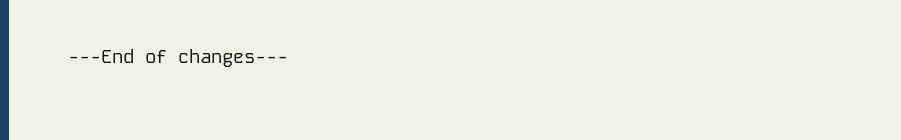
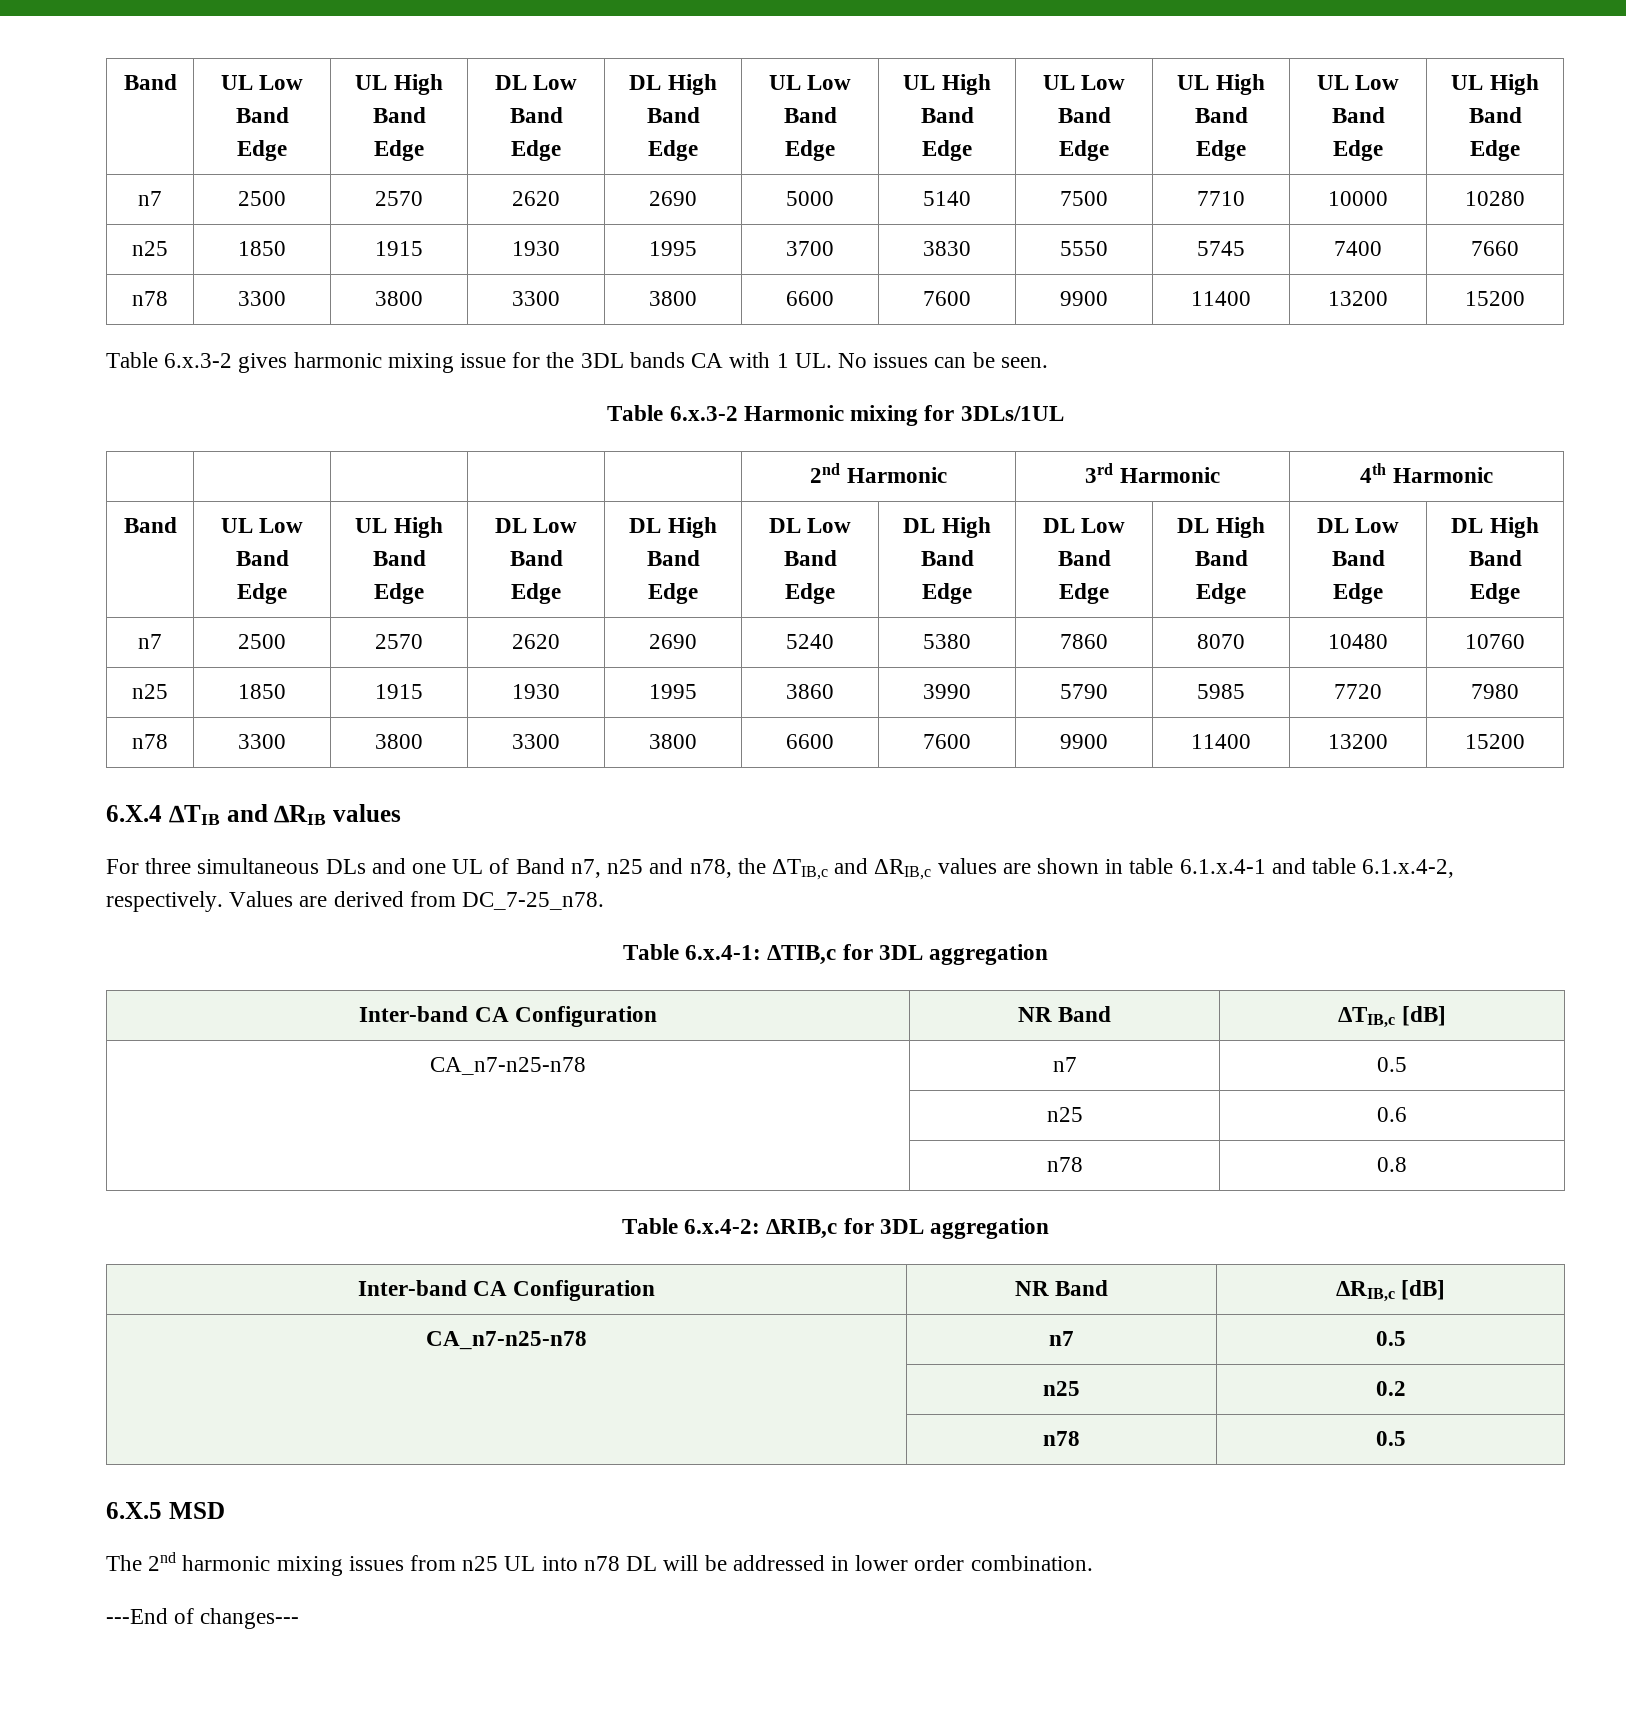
(68, 56) none -> [123,74,177,90] [220,75,304,90] [235,107,289,123] [237,140,287,161] [355,74,443,95] [372,107,426,123] [374,140,424,161] [494,75,578,90] [509,107,563,123] [511,140,561,161] [629,74,717,95] [646,107,700,123] [648,140,698,161] [768,75,852,90] [783,107,837,123] [785,140,835,161] [903,74,991,95] [920,107,974,123] [922,140,972,161] [1042,75,1126,90] [1057,107,1111,123] [1059,140,1109,161] [1177,74,1265,95] [1194,107,1248,123] [1196,140,1246,161] [1316,75,1400,90] [1331,107,1385,123] [1333,140,1383,161] [1451,74,1539,95] [1468,107,1522,123] [1470,140,1520,161] [138,191,162,206] [238,191,286,206] [375,191,423,206] [512,191,560,206] [649,191,697,206] [786,191,834,206] [923,191,971,206] [1060,191,1108,206] [1197,191,1245,206] [1328,191,1388,206] [1465,191,1525,206] [132,241,168,256] [238,241,286,256] [375,241,423,256] [512,241,560,256] [649,241,697,256] [786,241,834,256] [923,241,971,256] [1060,241,1108,256] [1197,241,1245,256] [1334,241,1382,256] [1471,241,1519,256] [132,291,168,306] [238,291,286,306] [375,291,423,306] [512,291,560,306] [649,291,697,306] [786,291,834,306] [923,291,971,306] [1060,291,1108,306] [1191,291,1251,306] [1328,291,1388,306] [1465,291,1525,306] [106,352,1048,373] [607,405,1064,426] [810,463,947,483] [1085,463,1220,483] [1360,463,1493,483] [123,517,177,533] [220,518,304,533] [235,550,289,566] [237,583,287,604] [355,517,443,538] [372,550,426,566] [374,583,424,604] [494,518,578,533] [509,550,563,566] [511,583,561,604] [629,517,717,538] [646,550,700,566] [648,583,698,604] [768,518,852,533] [783,550,837,566] [785,583,835,604] [903,517,991,538] [920,550,974,566] [922,583,972,604] [1042,518,1126,533] [1057,550,1111,566] [1059,583,1109,604] [1177,517,1265,538] [1194,550,1248,566] [1196,583,1246,604] [1316,518,1400,533] [1331,550,1385,566] [1333,583,1383,604] [1451,517,1539,538] [1468,550,1522,566] [1470,583,1520,604] [138,634,162,649] [238,634,286,649] [375,634,423,649] [512,634,560,649] [649,634,697,649] [786,634,834,649] [923,634,971,649] [1060,634,1108,649] [1197,634,1245,649] [1328,634,1388,649] [1465,634,1525,649] [132,684,168,699] [238,684,286,699] [375,684,423,699] [512,684,560,699] [649,684,697,699] [786,684,834,699] [923,684,971,699] [1060,684,1108,699] [1197,684,1245,699] [1334,684,1382,699] [1471,684,1519,699] [132,734,168,749] [238,734,286,749] [375,734,423,749] [512,734,560,749] [649,734,697,749] [786,734,834,749] [923,734,971,749] [1060,734,1108,749] [1191,734,1251,749] [1328,734,1388,749] [1465,734,1525,749] [106,804,401,825] [106,858,1455,880] [106,891,605,912] [622,944,1049,965] [359,1006,657,1027] [1017,1006,1112,1022] [1338,1006,1446,1028] [430,1057,586,1075] [1052,1057,1077,1072] [1377,1057,1407,1072] [1046,1107,1083,1122] [1377,1107,1407,1122] [1046,1157,1083,1172] [1377,1157,1407,1172] [621,1218,1050,1239] [357,1280,656,1301] [1014,1280,1109,1296] [1335,1280,1446,1302] [426,1331,587,1350] [1049,1331,1074,1346] [1375,1331,1406,1346] [1043,1381,1080,1396] [1375,1381,1406,1396] [1043,1431,1080,1446] [1375,1431,1406,1446] [106,1502,225,1519] [106,1552,1093,1576] Band | UL Low Band Edge | UL High Band Edge | DL Low Band Edge | DL High Band Edge | UL Low Band Edge | UL High Band Edge | UL Low Band Edge | UL High Band Edge | UL Low Band Edge | UL High Band Edge // n7 | 2500 | 2570 | 2620 | 2690 | 5000 | 5140 | 7500 | 7710 | 10000 | 10280 // n25 | 1850 | 1915 | 1930 | 1995 | 3700 | 3830 | 5550 | 5745 | 7400 | 7660 // n78 | 3300 | 3800 | 3300 | 3800 | 6600 | 7600 | 9900 | 11400 | 13200 | 15200 // Table 6.x.3-2 gives harmonic mixing issue for the 3DL bands CA with 1 UL. No issues can be seen. // Table 6.x.3-2 Harmonic mixing for 3DLs/1UL // | | | | | 2nd Harmonic | 3rd Harmonic | 4th Harmonic // Band | UL Low Band Edge | UL High Band Edge | DL Low Band Edge | DL High Band Edge | DL Low Band Edge | DL High Band Edge | DL Low Band Edge | DL High Band Edge | DL Low Band Edge | DL High Band Edge // n7 | 2500 | 2570 | 2620 | 2690 | 5240 | 5380 | 7860 | 8070 | 10480 | 10760 // n25 | 1850 | 1915 | 1930 | 1995 | 3860 | 3990 | 5790 | 5985 | 7720 | 7980 // n78 | 3300 | 3800 | 3300 | 3800 | 6600 | 7600 | 9900 | 11400 | 13200 | 15200 // 6.X.4 ∆TIB and ∆RIB values // For three simultaneous DLs and one UL of Band n7, n25 and n78, the ΔTIB,c and ΔRIB,c values are shown in table 6.1.x.4-1 and table 6.1.x.4-2, respectively. Values are derived from DC_7-25_n78. // Table 6.x.4-1: ΔTIB,c for 3DL aggregation // Inter-band CA Configuration | NR Band | ΔTIB,c [dB] // CA_n7-n25-n78 | n7 | 0.5 // | n25 | 0.6 // | n78 | 0.8 // Table 6.x.4-2: ΔRIB,c for 3DL aggregation // Inter-band CA Configuration | NR Band | ΔRIB,c [dB] // CA_n7-n25-n78 | n7 | 0.5 // | n25 | 0.2 // | n78 | 0.5 // 6.X.5 MSD // The 2nd harmonic mixing issues from n25 UL into n78 DL will be addressed in lower order combination. //

